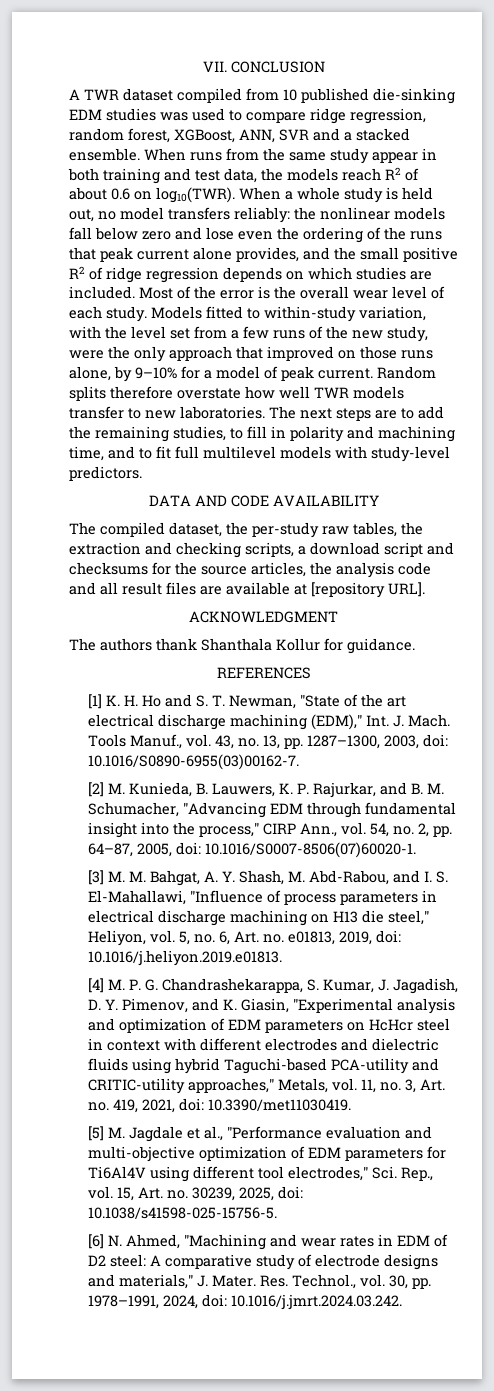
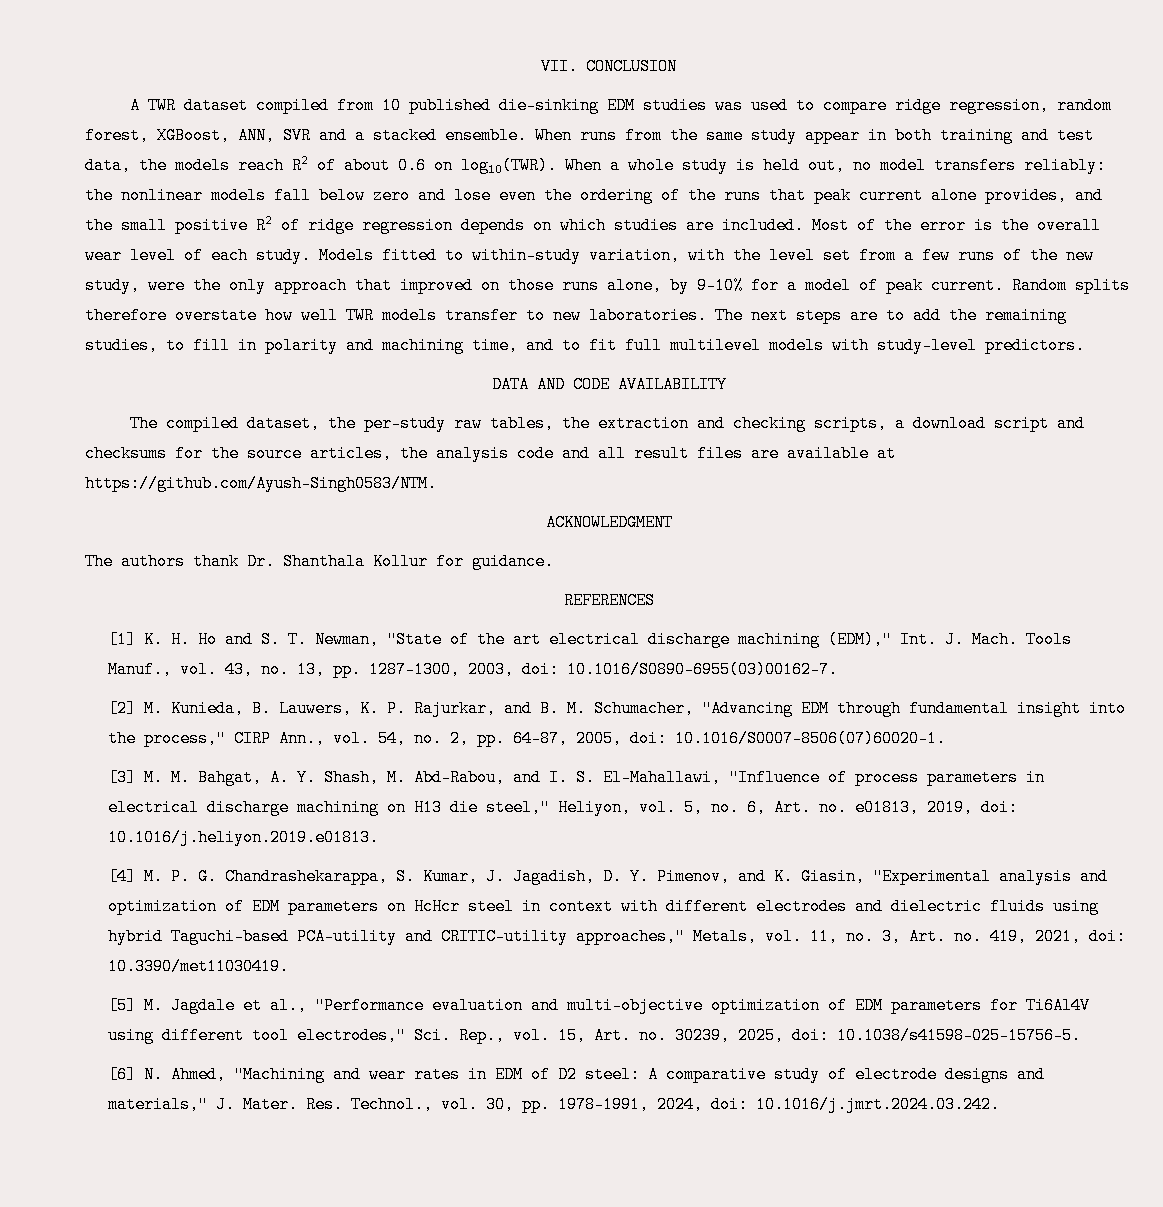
[311,582,425,598] [repository URL]. -> [85,475,437,492] https://github.com/Ayush-Singh0583/NTM.
(197, 644) none -> [247,553,275,570] Dr.

